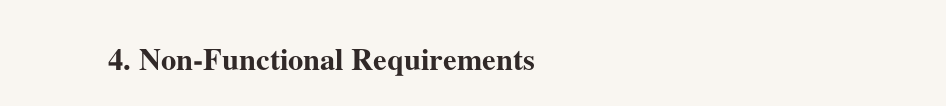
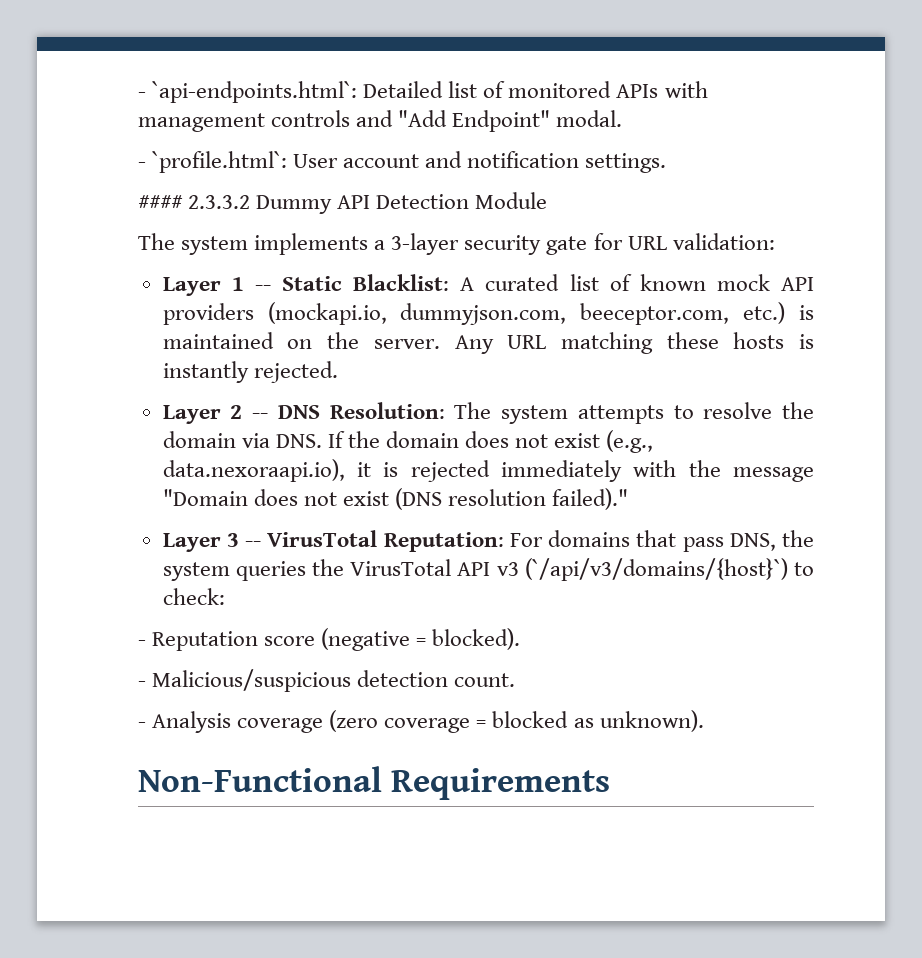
[108,49,131,70] 4. -> [138,81,708,103] [138,110,623,132] [138,151,667,173] [138,192,548,214] [138,233,775,255] [162,274,814,296] [162,302,814,325] [162,332,814,354] [162,361,338,383] [162,402,815,424] [162,430,654,453] [162,459,814,482] [162,488,629,510] [162,530,815,552] [162,558,815,581] [162,588,225,605] [138,628,521,651] [138,669,516,692] [138,710,704,733] - `api-endpoints.html`: Detailed list of monitored APIs with management controls and "Add Endpoint" modal. // - `profile.html`: User account and notification settings. // #### 2.3.3.2 Dummy API Detection Module // The system implements a 3-layer security gate for URL validation: // Layer 1 -- Static Blacklist: A curated list of known mock API providers (mockapi.io, dummyjson.com, beeceptor.com, etc.) is maintained on the server. Any URL matching these hosts is instantly rejected. // Layer 2 -- DNS Resolution: The system attempts to resolve the domain via DNS. If the domain does not exist (e.g., data.nexoraapi.io), it is rejected immediately with the message "Domain does not exist (DNS resolution failed)." // Layer 3 -- VirusTotal Reputation: For domains that pass DNS, the system queries the VirusTotal API v3 (`/api/v3/domains/{host}`) to check: // - Reputation score (negative = blocked). // - Malicious/suspicious detection count. // - Analysis coverage (zero coverage = blocked as unknown). //

